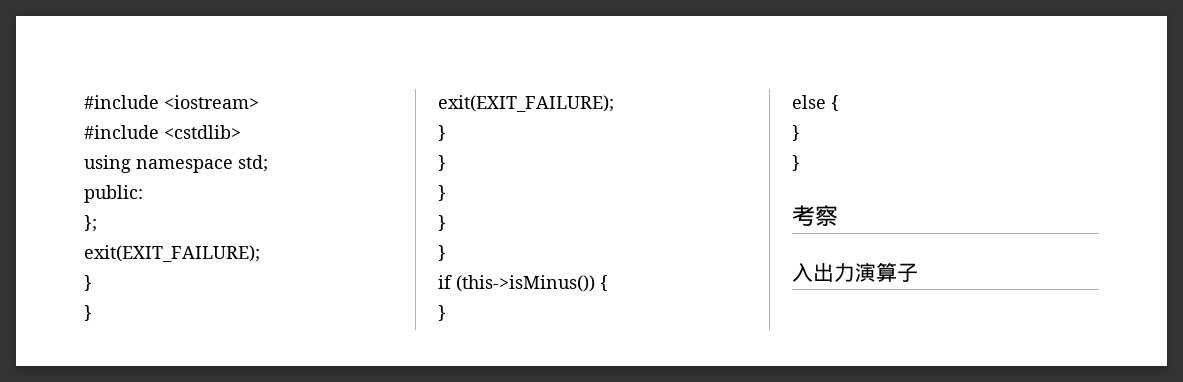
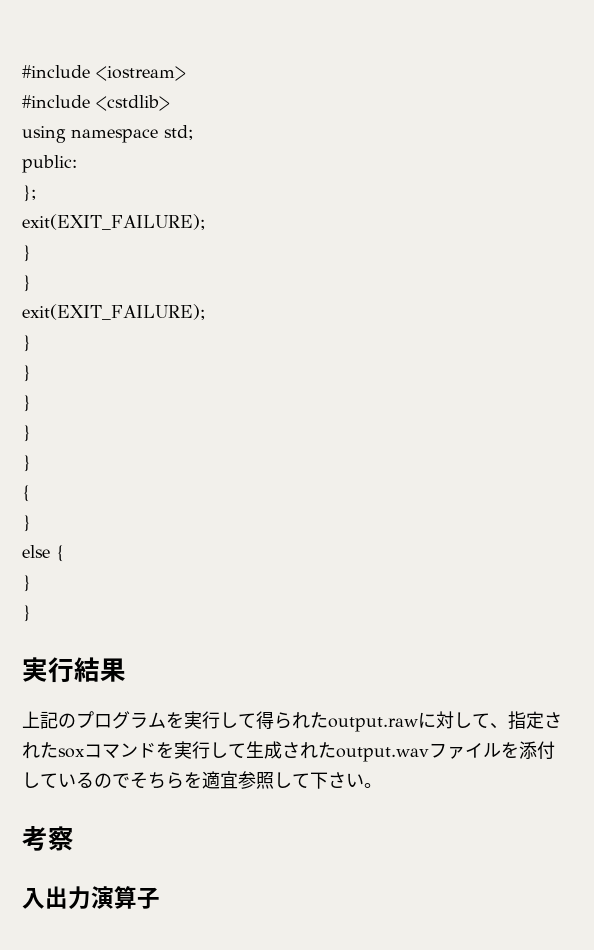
[438,275,595,292] if (this->isMinus()) -> (31, 463) none
(800, 163) none -> [22,657,126,683] [22,711,562,732] [22,741,555,762] [22,771,382,789] // 実行結果 // 上記のプログラムを実行して得られたoutput.rawに対して、指定されたsoxコマンドを実行して生成されたoutput.wavファイルを添付しているのでそちらを適宜参照して下さい。

